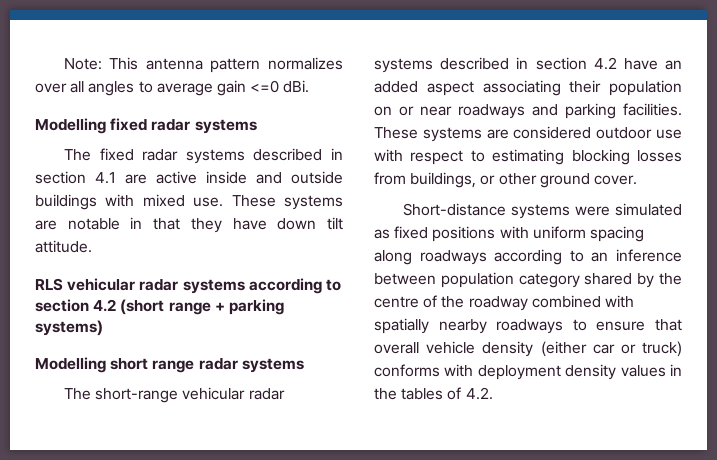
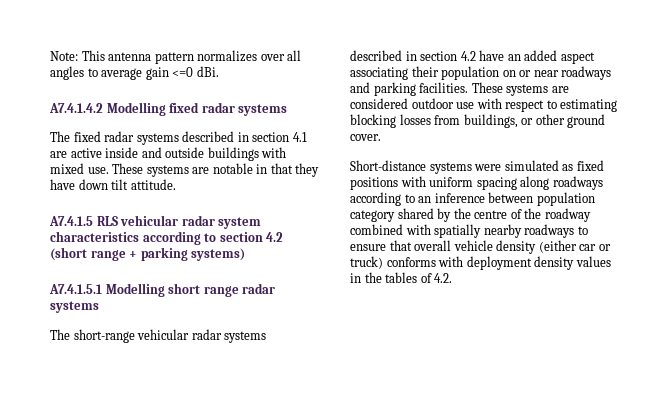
(310, 86) none -> [49,103,103,113] A7.4.1.4.2
(92, 246) none -> [49,216,93,226] A7.4.1.5
[182,279,245,294] systems -> [218,217,262,229] [50,231,139,242] system characteristics
(103, 328) none -> [49,284,102,294] A7.4.1.5.1

